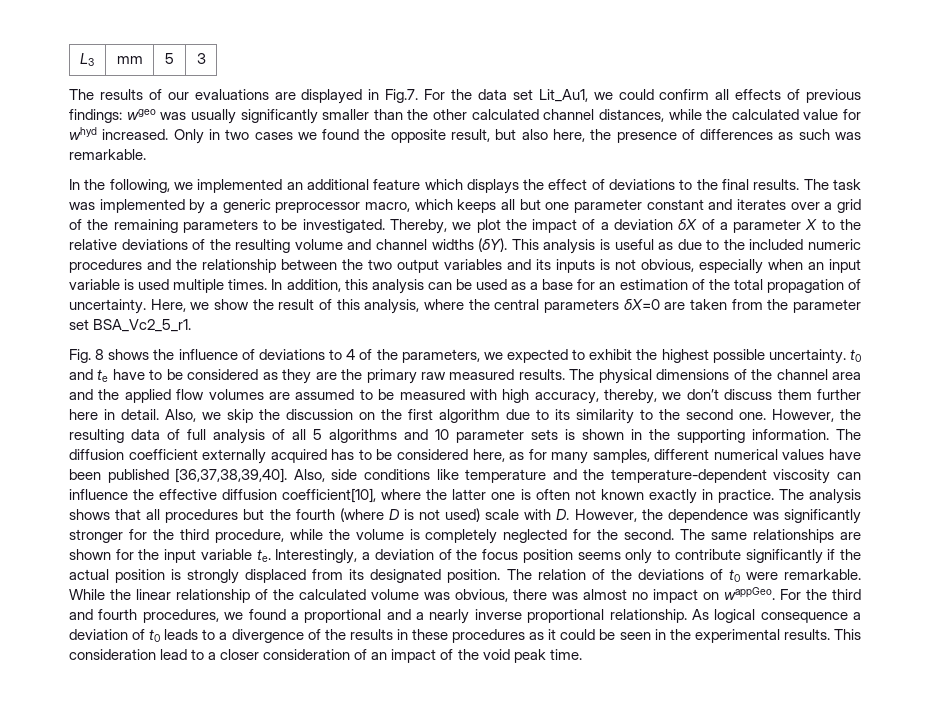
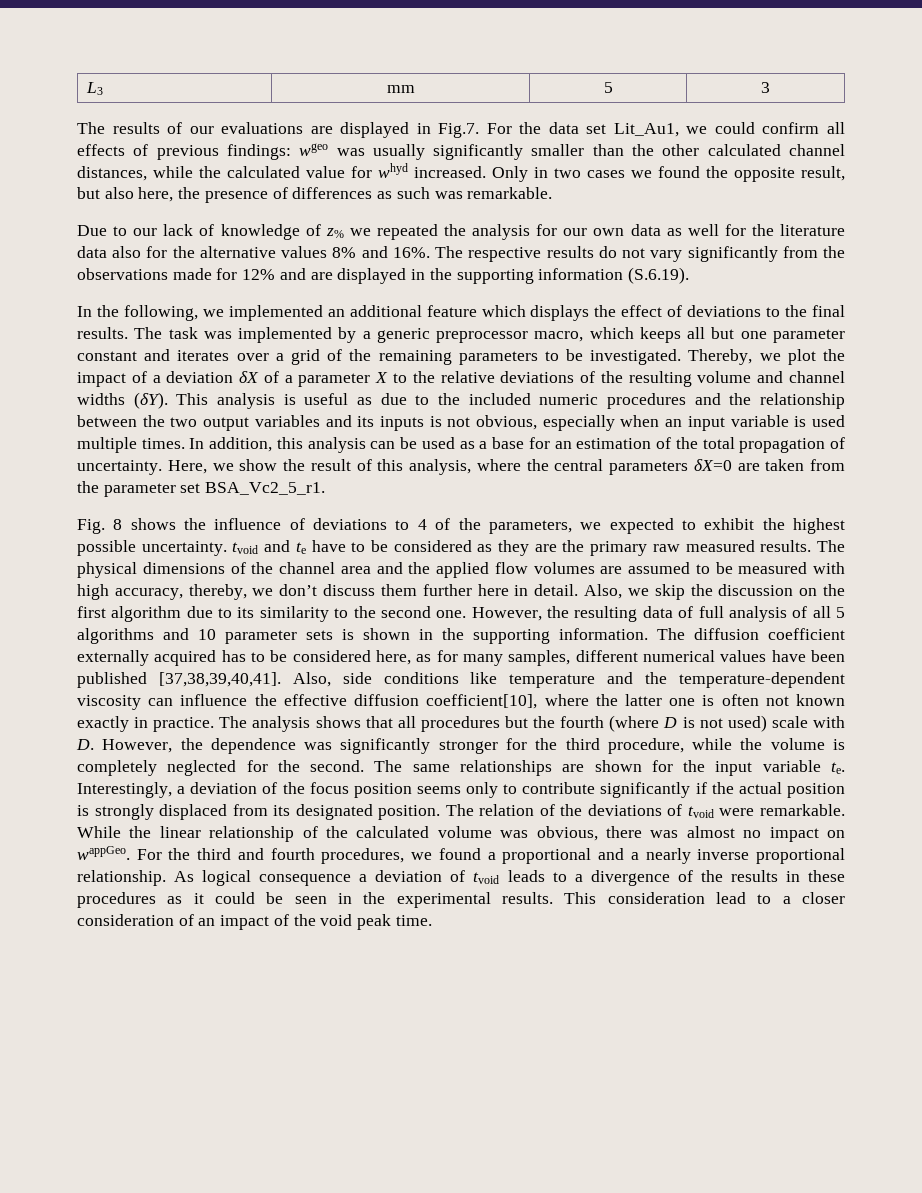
(146, 154) none -> [77,224,846,240] [77,246,846,262] [77,267,689,284] // Due to our lack of knowledge of z% we repeated the analysis for our own data as well for the literature data also for the alternative values 8% and 16%. The respective results do not vary significantly from the observations made for 12% and are displayed in the supporting information (S.6.19).
[849,349,861,362] t0 -> [232,542,259,554] tvoid
[175,468,288,483] [36,37,38,39,40]. -> [158,672,281,687] [37,38,39,40,41].
[728,569,740,582] t0 -> [687,806,714,818] tvoid
[149,629,161,642] t0 -> [473,872,500,884] tvoid

